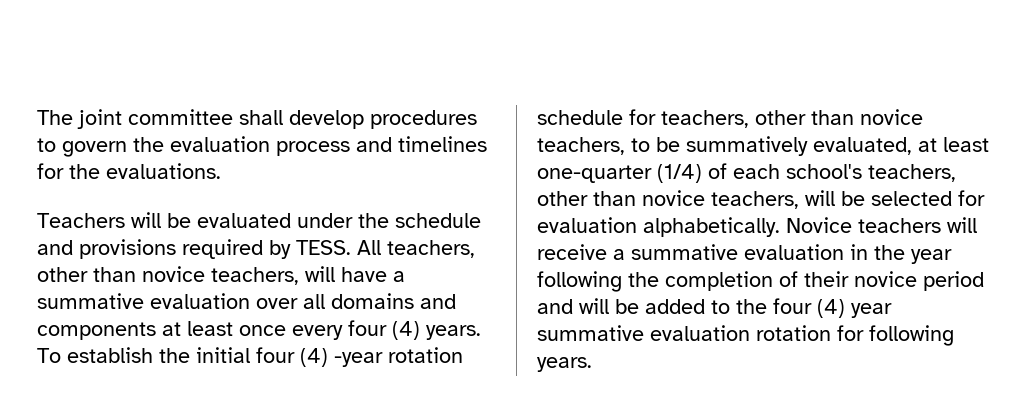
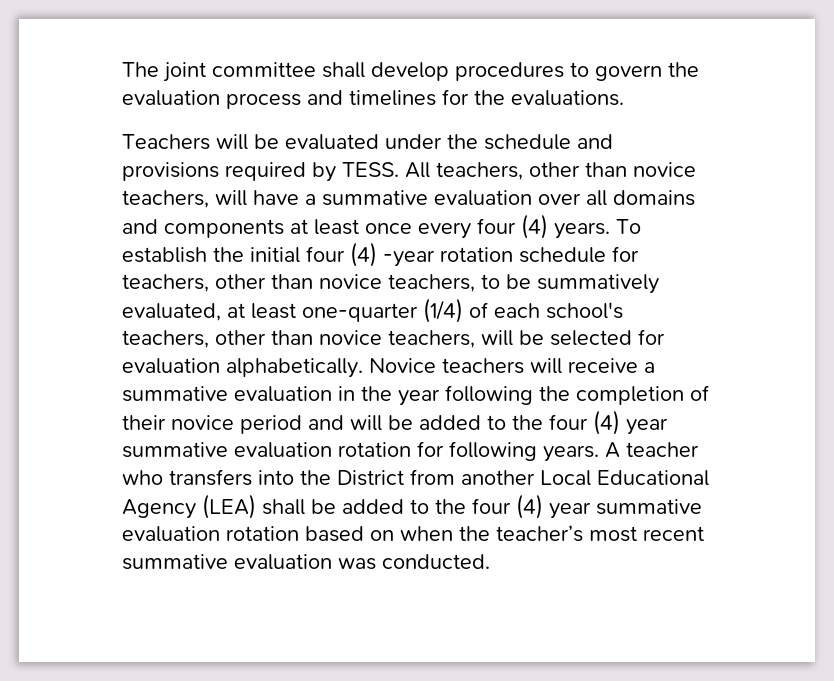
(592, 364) none -> [605,442,699,458] [122,469,709,486] [122,494,702,519] [122,525,704,542] [122,554,490,570] A teacher who transfers into the District from another Local Educational Agency (LEA) shall be added to the four (4) year summative evaluation rotation based on when the teacher’s most recent summative evaluation was conducted.

